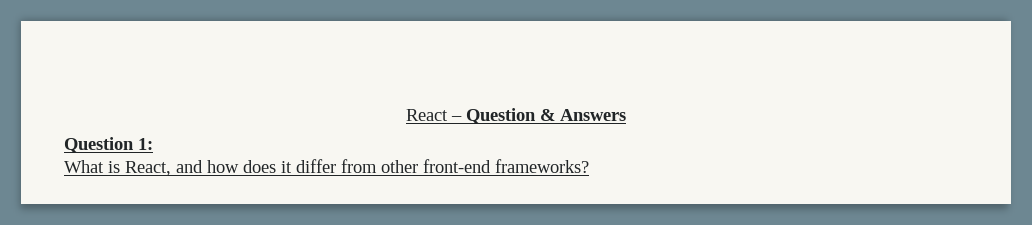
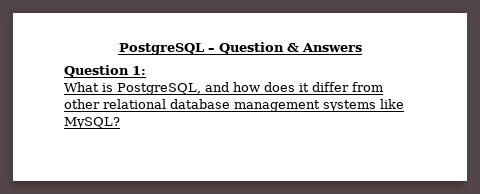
[406,109,448,121] React -> [118,43,204,55] PostgreSQL
[125,161,171,176] React, -> [117,83,201,95] PostgreSQL,
[423,159,589,173] front-end frameworks? -> [103,99,404,112] [64,117,120,129] relational database management systems like MySQL?

